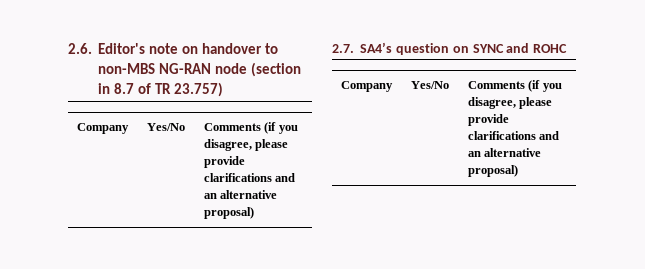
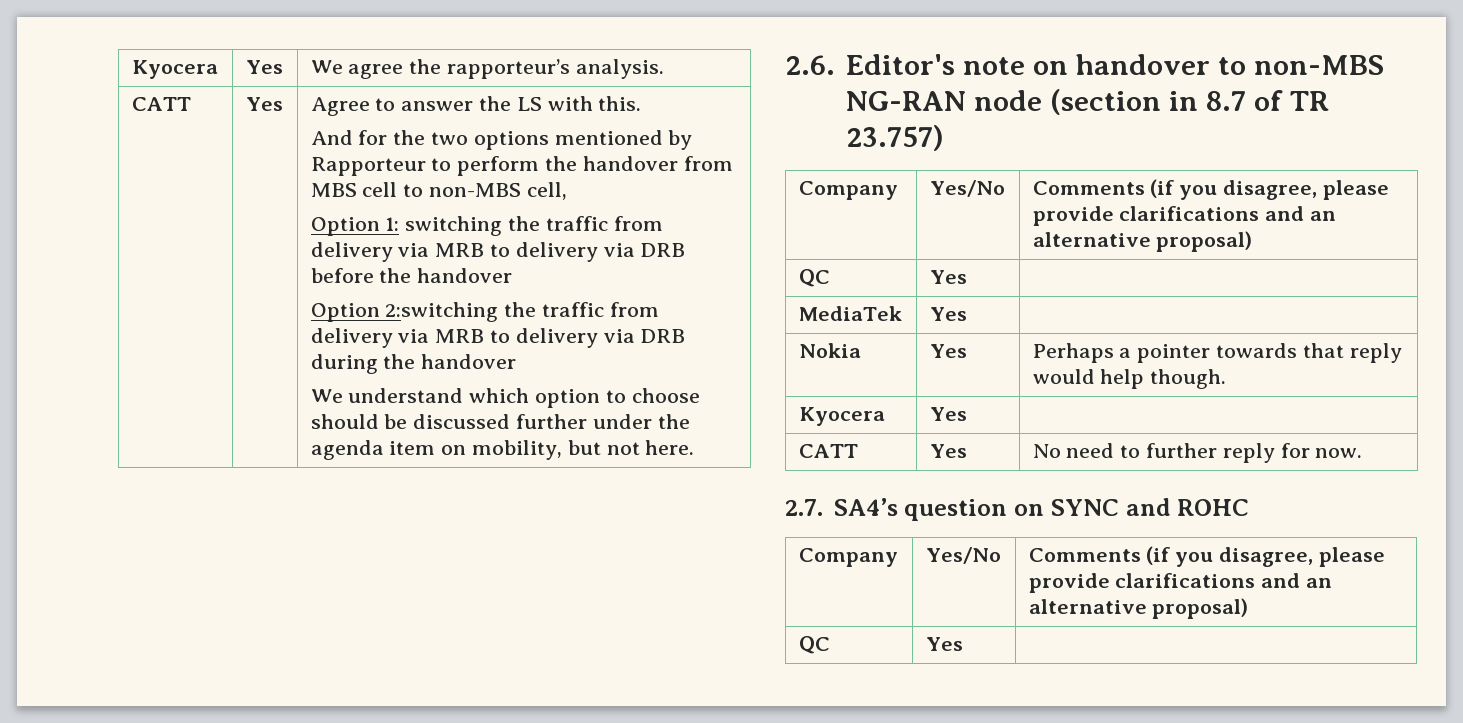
(68, 48) none -> [131,60,218,79] [245,60,283,74] [310,59,664,79] [131,97,191,111] [245,97,283,111] [310,96,642,116] [310,130,693,150] [310,156,733,176] [310,182,567,200] [310,216,663,236] [310,242,686,262] [310,268,513,283] [310,302,659,322] [310,328,686,348] [310,354,517,374] [310,388,700,408] [310,414,690,429] [310,440,695,460] Kyocera | Yes | We agree the rapporteur’s analysis. // CATT | Yes | Agree to answer the LS with this. // And for the two options mentioned by Rapporteur to perform the handover from MBS cell to non-MBS cell, // Option 1: switching the traffic from delivery via MRB to delivery via DRB before the handover // Option 2:switching the traffic from delivery via MRB to delivery via DRB during the handover // We understand which option to choose should be discussed further under the agenda item on mobility, but not here. //
(255, 213) none -> [798,269,830,287] [929,270,967,284] [798,306,902,321] [929,307,967,321] [798,343,861,358] [929,344,967,358] [1032,343,1402,363] [1032,369,1227,389] [798,407,885,426] [929,407,967,421] [798,444,858,458] [929,444,967,458] [1032,443,1363,463] // QC | Yes | // MediaTek | Yes | // Nokia | Yes | Perhaps a pointer towards that reply would help though. // Kyocera | Yes | // CATT | Yes | No need to further reply for now.
(519, 171) none -> [798,636,830,654] [925,637,963,651] // QC | Yes |

